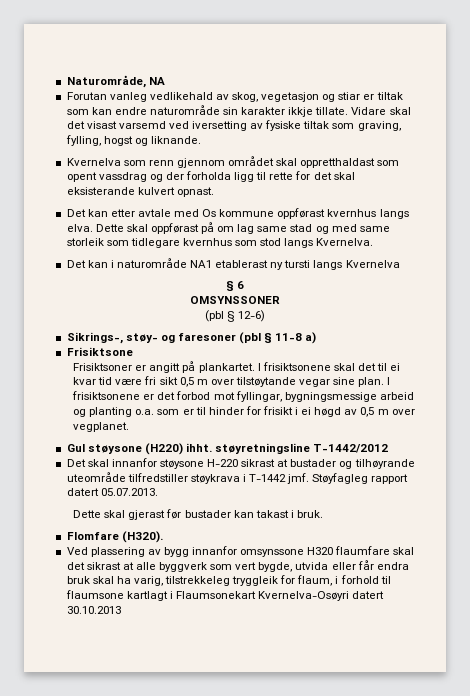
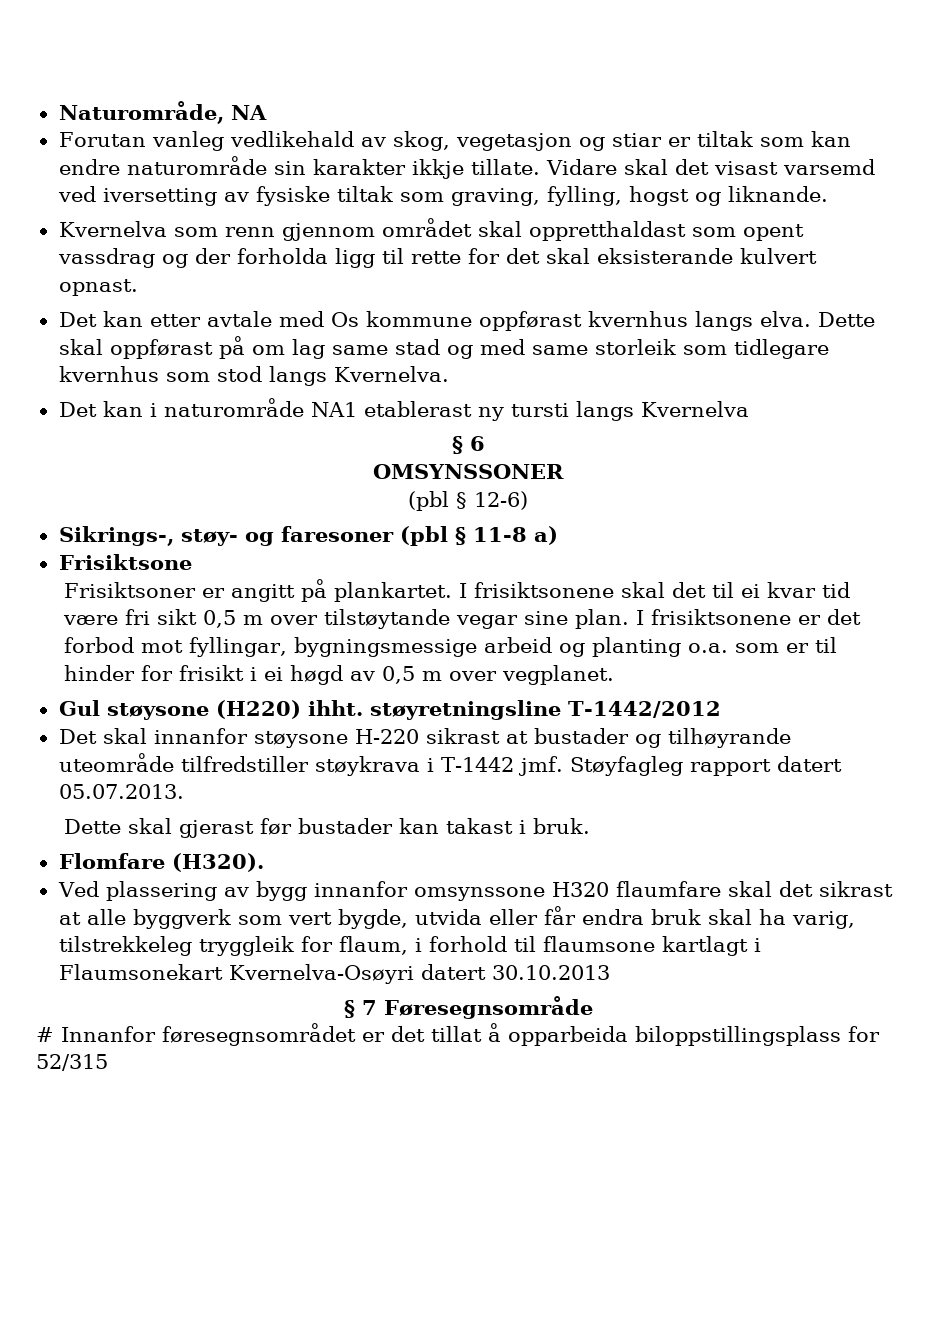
(121, 610) none -> [343,996,593,1019] [36,1023,880,1046] [36,1054,108,1071] // § 7 Føresegnsområde // # Innanfor føresegnsområdet er det tillat å opparbeida biloppstillingsplass for 52/315

